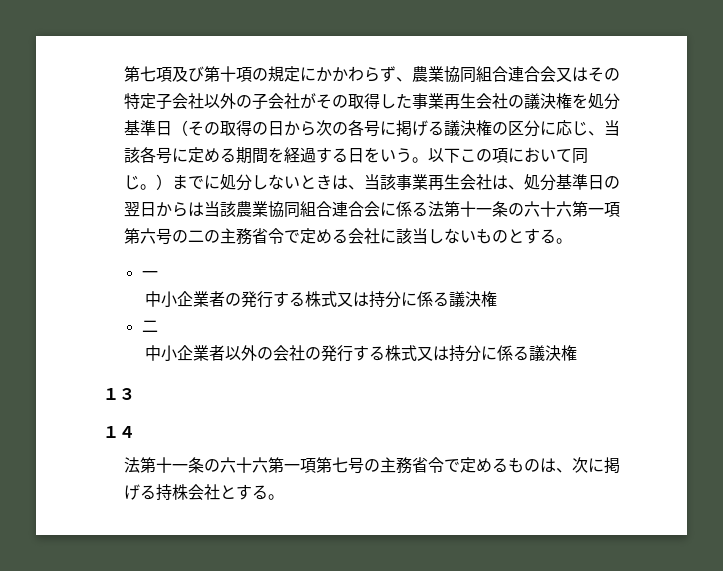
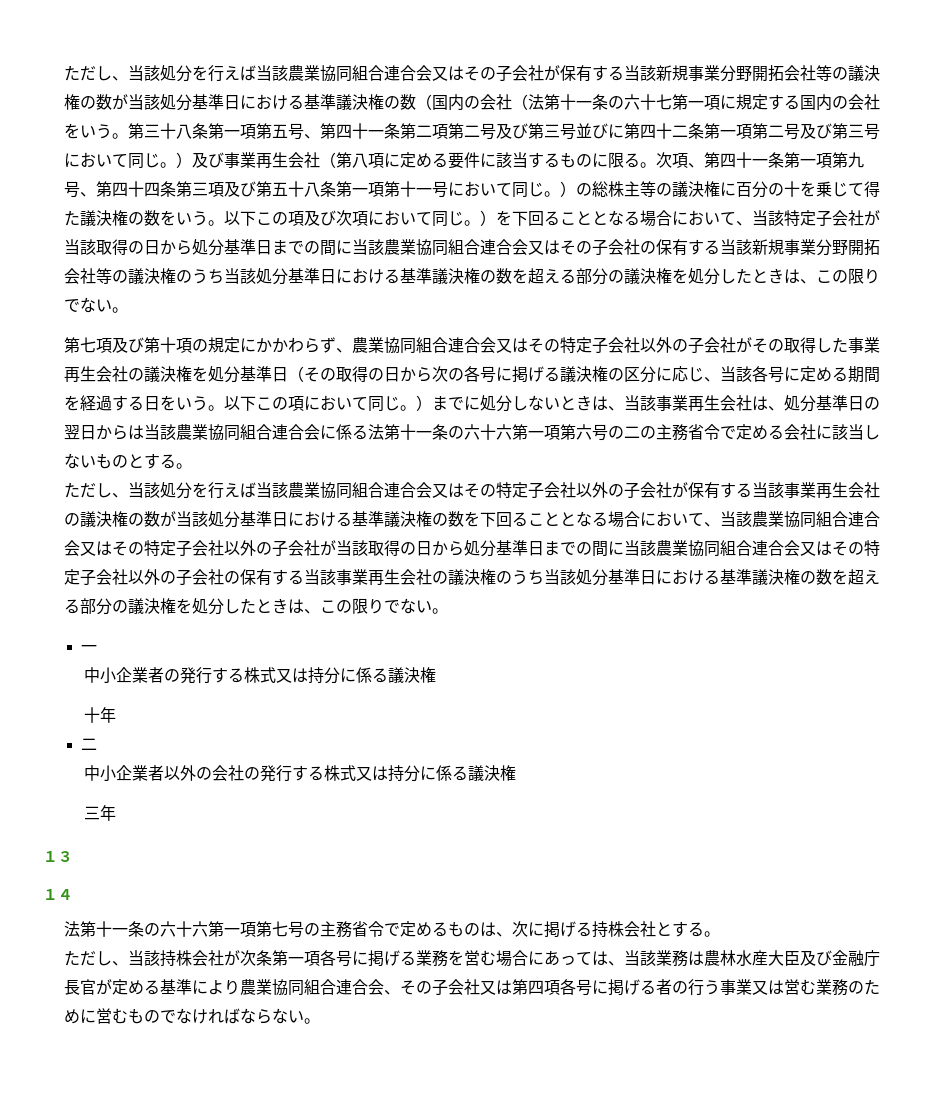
(123, 74) none -> [63,65,880,82] [63,94,880,111] [63,123,880,140] [63,152,864,169] [63,181,880,198] [63,210,880,227] [63,239,880,256] [63,268,880,285] [63,297,128,313] ただし、当該処分を行えば当該農業協同組合連合会又はその子会社が保有する当該新規事業分野開拓会社等の議決権の数が当該処分基準日における基準議決権の数（国内の会社（法第十一条の六十七第一項に規定する国内の会社をいう。第三十八条第一項第五号、第四十一条第二項第二号及び第三号並びに第四十二条第一項第二号及び第三号において同じ。）及び事業再生会社（第八項に定める要件に該当するものに限る。次項、第四十一条第一項第九号、第四十四条第三項及び第五十八条第一項第十一号において同じ。）の総株主等の議決権に百分の十を乗じて得た議決権の数をいう。以下この項及び次項において同じ。）を下回ることとなる場合において、当該特定子会社が当該取得の日から処分基準日までの間に当該農業協同組合連合会又はその子会社の保有する当該新規事業分野開拓会社等の議決権のうち当該処分基準日における基準議決権の数を超える部分の議決権を処分したときは、この限りでない。 //
(572, 241) none -> [63,482,880,499] [63,511,880,528] [63,540,880,557] [63,569,880,586] [63,598,448,615] // ただし、当該処分を行えば当該農業協同組合連合会又はその特定子会社以外の子会社が保有する当該事業再生会社の議決権の数が当該処分基準日における基準議決権の数を下回ることとなる場合において、当該農業協同組合連合会又はその特定子会社以外の子会社が当該取得の日から処分基準日までの間に当該農業協同組合連合会又はその特定子会社以外の子会社の保有する当該事業再生会社の議決権のうち当該処分基準日における基準議決権の数を超える部分の議決権を処分したときは、この限りでない。
(497, 299) none -> [84,707,117,723] // 十年
(577, 353) none -> [84,805,117,821] // 三年
(284, 497) none -> [63,950,880,967] [63,979,880,996] [63,1008,320,1024] // ただし、当該持株会社が次条第一項各号に掲げる業務を営む場合にあっては、当該業務は農林水産大臣及び金融庁長官が定める基準により農業協同組合連合会、その子会社又は第四項各号に掲げる者の行う事業又は営む業務のために営むものでなければならない。

